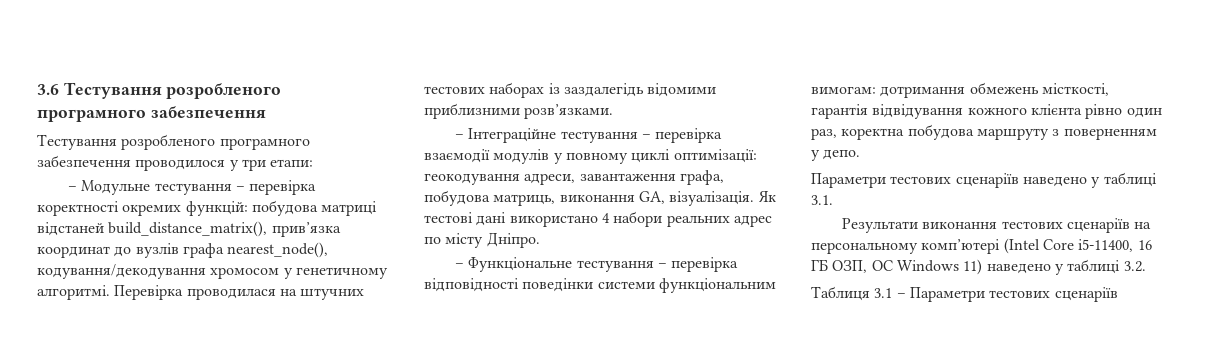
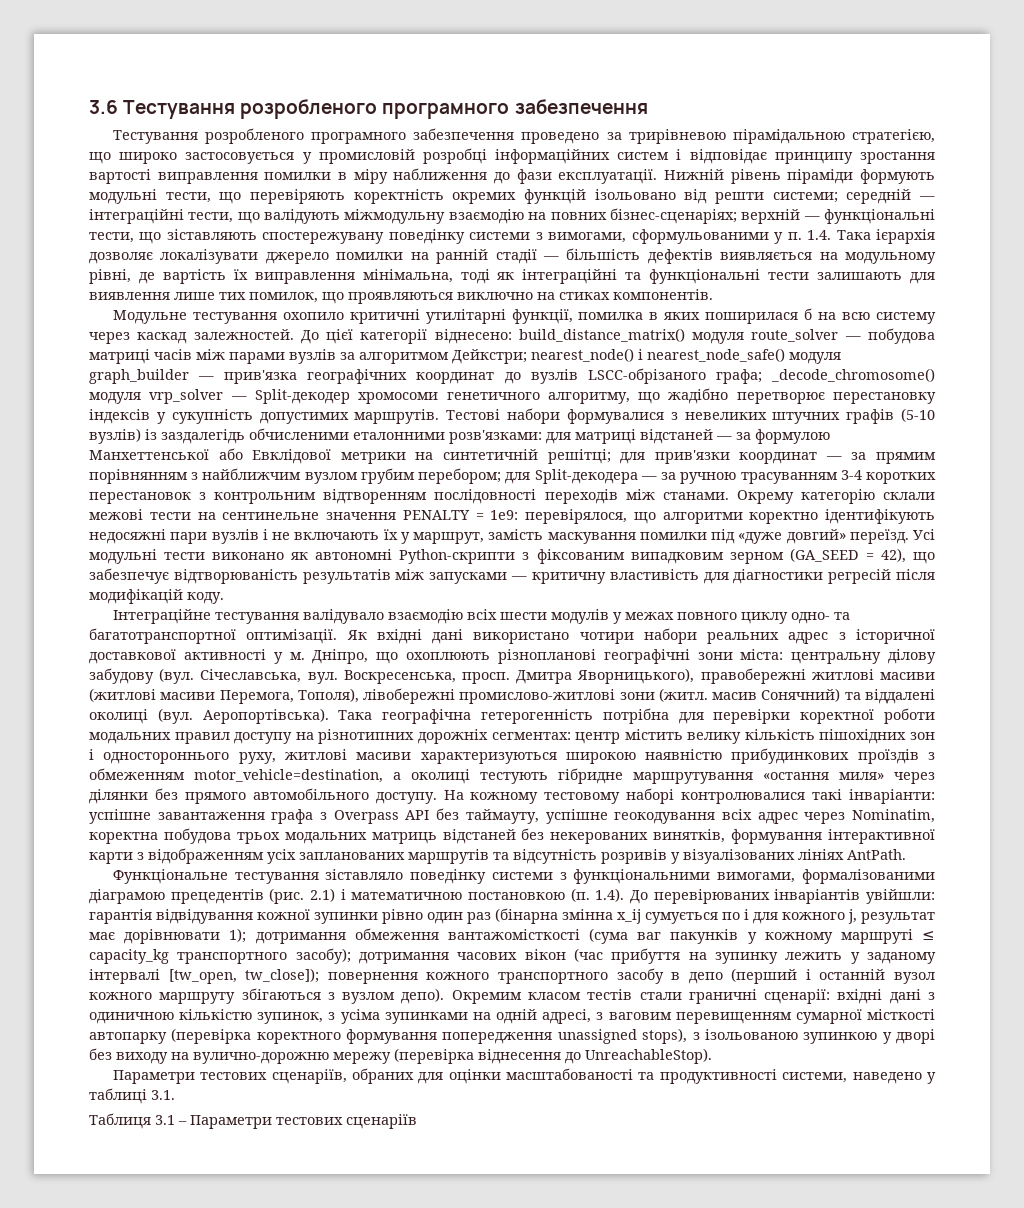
[135,159,314,171] [67,180,317,195] [37,200,378,216] [37,221,341,237] [37,242,329,258] [37,264,388,279] [37,285,365,300] [424,82,717,98] [424,103,614,119] [454,128,723,143] [424,149,757,164] [424,170,724,185] [424,190,776,206] [424,212,473,223] проводилося у три етапи: // – Модульне тестування – перевірка коректності окремих функцій: побудова матриці відстаней build_distance_matrix(), прив’язка координат до вузлів графа nearest_node(), кодування/декодування хромосом у генетичному алгоритмі. Перевірка проводилася на штучних тестових наборах із заздалегідь відомими приблизними розв’язками. // – Інтеграційне тестування – перевірка взаємодії модулів у повному циклі оптимізації: геокодування адреси, завантаження графа, побудова матриць, виконання GA, візуалізація. Як тестові -> [521,129,935,144] [89,148,935,164] [89,168,935,184] [89,189,935,204] [89,208,936,224] [89,229,935,244] [89,248,936,264] [89,269,935,284] [89,289,713,304] [112,308,936,324] [89,328,935,344] [89,348,841,364] [89,368,935,384] [89,388,936,404] [89,408,936,424] [89,428,830,444] [89,448,937,464] [89,468,937,484] [89,489,936,504] [89,509,935,524] [89,529,935,544] [89,548,936,564] [89,568,936,584] [89,589,224,604] [112,609,850,624] [89,628,422,644] проведено за трирівневою пірамідальною стратегією, що широко застосовується у промисловій розробці інформаційних систем і відповідає принципу зростання вартості виправлення помилки в міру наближення до фази експлуатації. Нижній рівень піраміди формують модульні тести, що перевіряють коректність окремих функцій ізольовано від решти системи; середній — інтеграційні тести, що валідують міжмодульну взаємодію на повних бізнес-сценаріях; верхній — функціональні тести, що зіставляють спостережувану поведінку системи з вимогами, сформульованими у п. 1.4. Така ієрархія дозволяє локалізувати джерело помилки на ранній стадії — більшість дефектів виявляється на модульному рівні, де вартість їх виправлення мінімальна, тоді як інтеграційні та функціональні тести залишають для виявлення лише тих помилок, що проявляються виключно на стиках компонентів. // Модульне тестування охопило критичні утилітарні функції, помилка в яких поширилася б на всю систему через каскад залежностей. До цієї категорії віднесено: build_distance_matrix() модуля route_solver — побудова матриці часів між парами вузлів за алгоритмом Дейкстри; nearest_node() і nearest_node_safe() модуля graph_builder — прив'язка географічних координат до вузлів LSCC-обрізаного графа; _decode_chromosome() модуля vrp_solver — Split-декодер хромосоми генетичного алгоритму, що жадібно перетворює перестановку індексів у сукупність допустимих маршрутів. Тестові набори формувалися з невеликих штучних графів (5-10 вузлів) із заздалегідь обчисленими еталонними розв'язками: для матриці відстаней — за формулою Манхеттенської або Евклідової метрики на синтетичній решітці; для прив'язки координат — за прямим порівнянням з найближчим вузлом грубим перебором; для Split-декодера — за ручною трасуванням 3-4 коротких перестановок з контрольним відтворенням послідовності переходів між станами. Окрему категорію склали межові тести на сентинельне значення PENALTY = 1e9: перевірялося, що алгоритми коректно ідентифікують недосяжні пари вузлів і не включають їх у маршрут, замість маскування помилки під «дуже довгий» переїзд. Усі модульні тести виконано як автономні Python-скрипти з фіксованим випадковим зерном (GA_SEED = 42), що забезпечує відтворюваність результатів між запусками — критичну властивість для діагностики регресій після модифікацій коду. // Інтеграційне тестування валідувало взаємодію всіх шести модулів у межах повного циклу одно- та багатотранспортної оптимізації. Як вхідні
[601,213,610,223] 4 -> [579,632,634,644] чотири
[424,232,540,248] [454,257,739,272] [424,278,776,293] [811,82,1109,98] [811,104,1162,119] [811,124,1157,140] [811,149,861,161] [811,172,1157,188] [811,195,833,205] [841,218,1152,233] [811,238,1152,254] [811,259,1146,275] по місту Дніпро. // – Функціональне тестування – перевірка відповідності поведінки системи функціональним вимогам: дотримання обмежень місткості, гарантія відвідування кожного клієнта рівно один раз, коректна побудова маршруту з поверненням у депо. // Параметри тестових сценаріїв наведено у таблиці 3.1. // Результати виконання тестових сценаріїв на персональному комп’ютері (Intel Core i5-11400, 16 ГБ ОЗП, ОС Windows 11) наведено у таблиці 3.2. -> [838,629,935,644] [89,649,937,664] [89,668,935,684] [89,688,935,704] [89,708,935,724] [89,729,936,744] [89,748,935,764] [89,768,935,784] [89,788,935,804] [89,808,936,824] [89,828,935,844] [89,848,906,864] [112,869,935,884] [89,888,935,904] [89,908,935,924] [89,928,935,944] [89,948,937,964] [89,968,936,984] [89,988,936,1004] [89,1009,935,1024] [89,1028,936,1044] [89,1048,712,1064] [112,1068,936,1084] [89,1088,175,1104] з історичної доставкової активності у м. Дніпро, що охоплюють різнопланові географічні зони міста: центральну ділову забудову (вул. Січеславська, вул. Воскресенська, просп. Дмитра Яворницького), правобережні житлові масиви (житлові масиви Перемога, Тополя), лівобережні промислово-житлові зони (житл. масив Сонячний) та віддалені околиці (вул. Аеропортівська). Така географічна гетерогенність потрібна для перевірки коректної роботи модальних правил доступу на різнотипних дорожніх сегментах: центр містить велику кількість пішохідних зон і одностороннього руху, житлові масиви характеризуються широкою наявністю прибудинкових проїздів з обмеженням motor_vehicle=destination, а околиці тестують гібридне маршрутування «остання миля» через ділянки без прямого автомобільного доступу. На кожному тестовому наборі контролювалися такі інваріанти: успішне завантаження графа з Overpass API без таймауту, успішне геокодування всіх адрес через Nominatim, коректна побудова трьох модальних матриць відстаней без некерованих винятків, формування інтерактивної карти з відображенням усіх запланованих маршрутів та відсутність розривів у візуалізованих лініях AntPath. // Функціональне тестування зіставляло поведінку системи з функціональними вимогами, формалізованими діаграмою прецедентів (рис. 2.1) і математичною постановкою (п. 1.4). До перевірюваних інваріантів увійшли: гарантія відвідування кожної зупинки рівно один раз (бінарна змінна x_ij сумується по i для кожного j, результат має дорівнювати 1); дотримання обмеження вантажомісткості (сума ваг пакунків у кожному маршруті ≤ capacity_kg транспортного засобу); дотримання часових вікон (час прибуття на зупинку лежить у заданому інтервалі [tw_open, tw_close]); повернення кожного транспортного засобу в депо (перший і останній вузол кожного маршруту збігаються з вузлом депо). Окремим класом тестів стали граничні сценарії: вхідні дані з одиничною кількістю зупинок, з усіма зупинками на одній адресі, з ваговим перевищенням сумарної місткості автопарку (перевірка коректного формування попередження unassigned stops), з ізольованою зупинкою у дворі без виходу на вулично-дорожню мережу (перевірка віднесення до UnreachableStop). // Параметри тестових сценаріїв, обраних для оцінки масштабованості та продуктивності системи, наведено у таблиці 3.1.

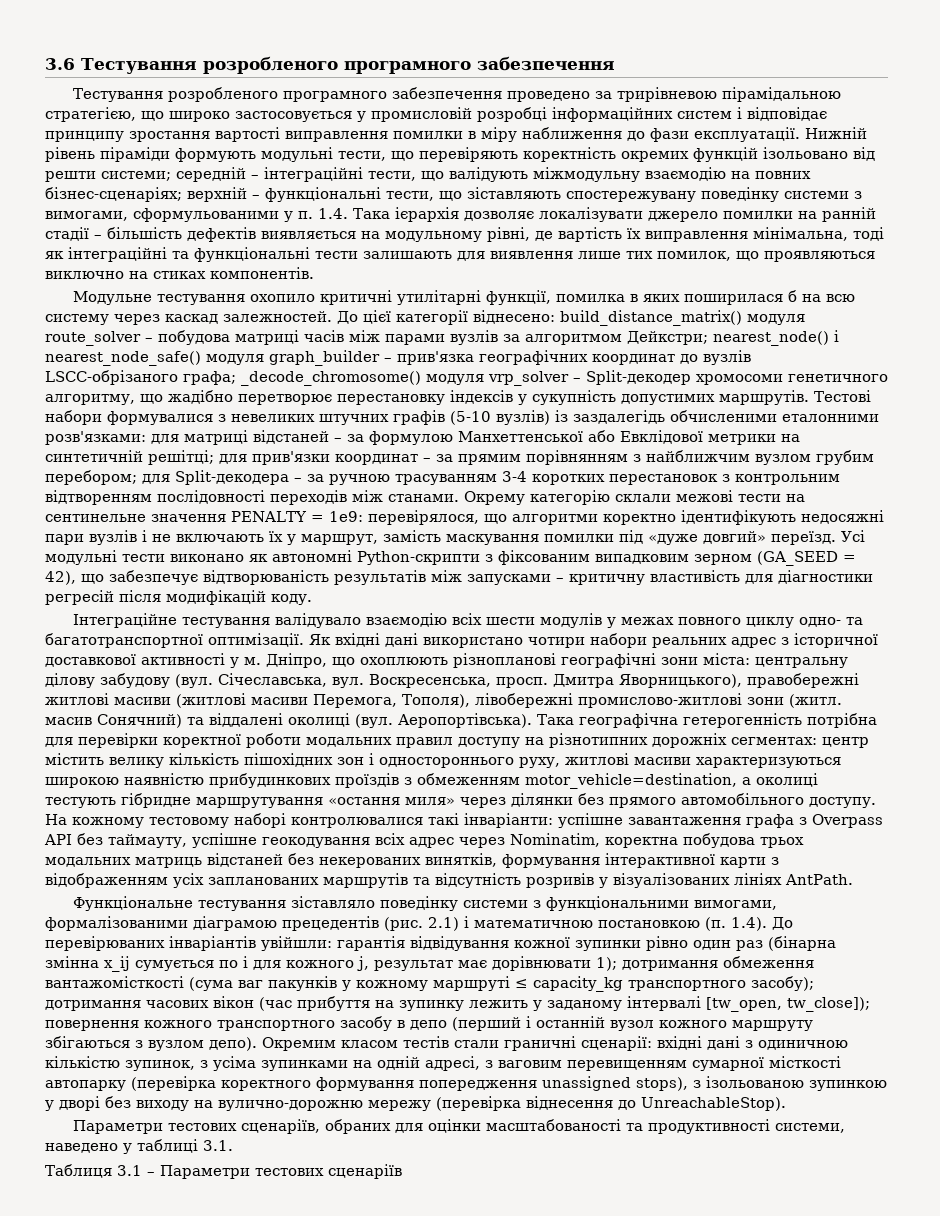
[918,196,935,200] — -> [251,175,259,179] –
[803,216,820,220] — -> [252,195,260,199] –
[542,256,559,260] — -> [94,235,102,239] –
[844,336,861,340] — -> [145,338,153,342] –
[198,376,215,380] — -> [384,358,392,362] –
[230,396,247,400] — -> [573,378,581,382] –
[716,436,732,440] — -> [334,438,342,442] –
[825,456,842,460] — -> [423,458,431,462] –
[640,476,657,480] — -> [294,478,302,482] –
[511,576,528,580] — -> [556,578,564,582] –

